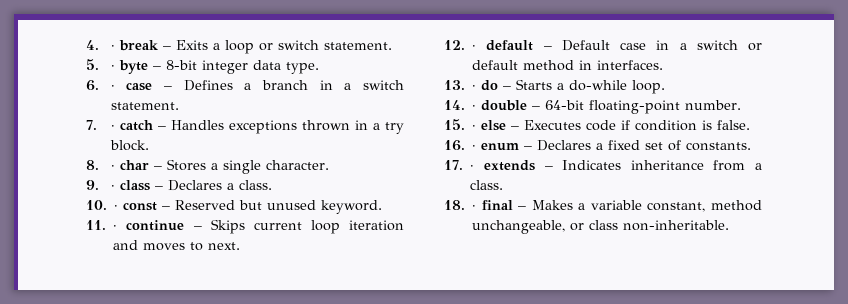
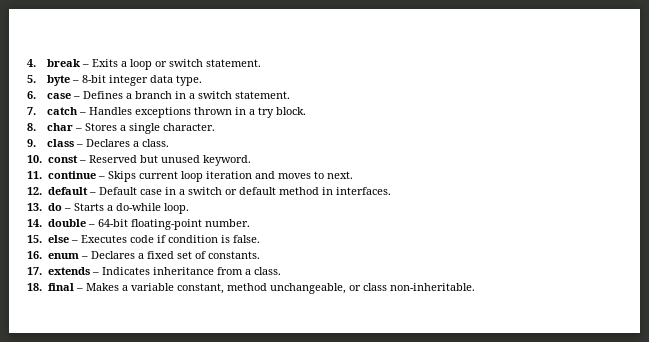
[110,45,115,50] · -> (36, 63) none
[110,65,115,70] · -> (36, 79) none
[110,85,115,90] · -> (36, 95) none
[110,125,115,130] · -> (36, 111) none
[110,165,115,170] · -> (36, 127) none
[110,185,115,190] · -> (36, 143) none
[114,205,119,210] · -> (42, 159) none
[113,225,118,230] · -> (42, 175) none
[472,45,477,50] · -> (42, 191) none
[472,85,477,90] · -> (42, 207) none
[472,105,477,110] · -> (42, 223) none
[472,125,477,130] · -> (42, 239) none
[472,145,477,150] · -> (42, 255) none
[470,165,475,170] · -> (42, 271) none
[472,205,477,210] · -> (42, 287) none

